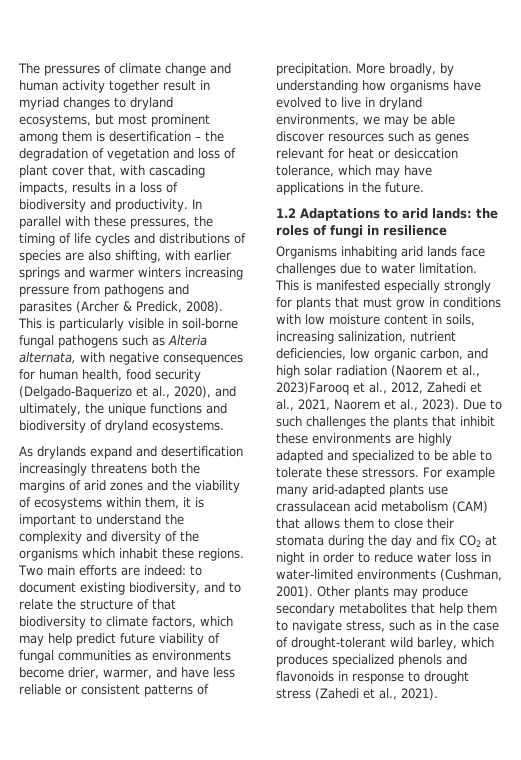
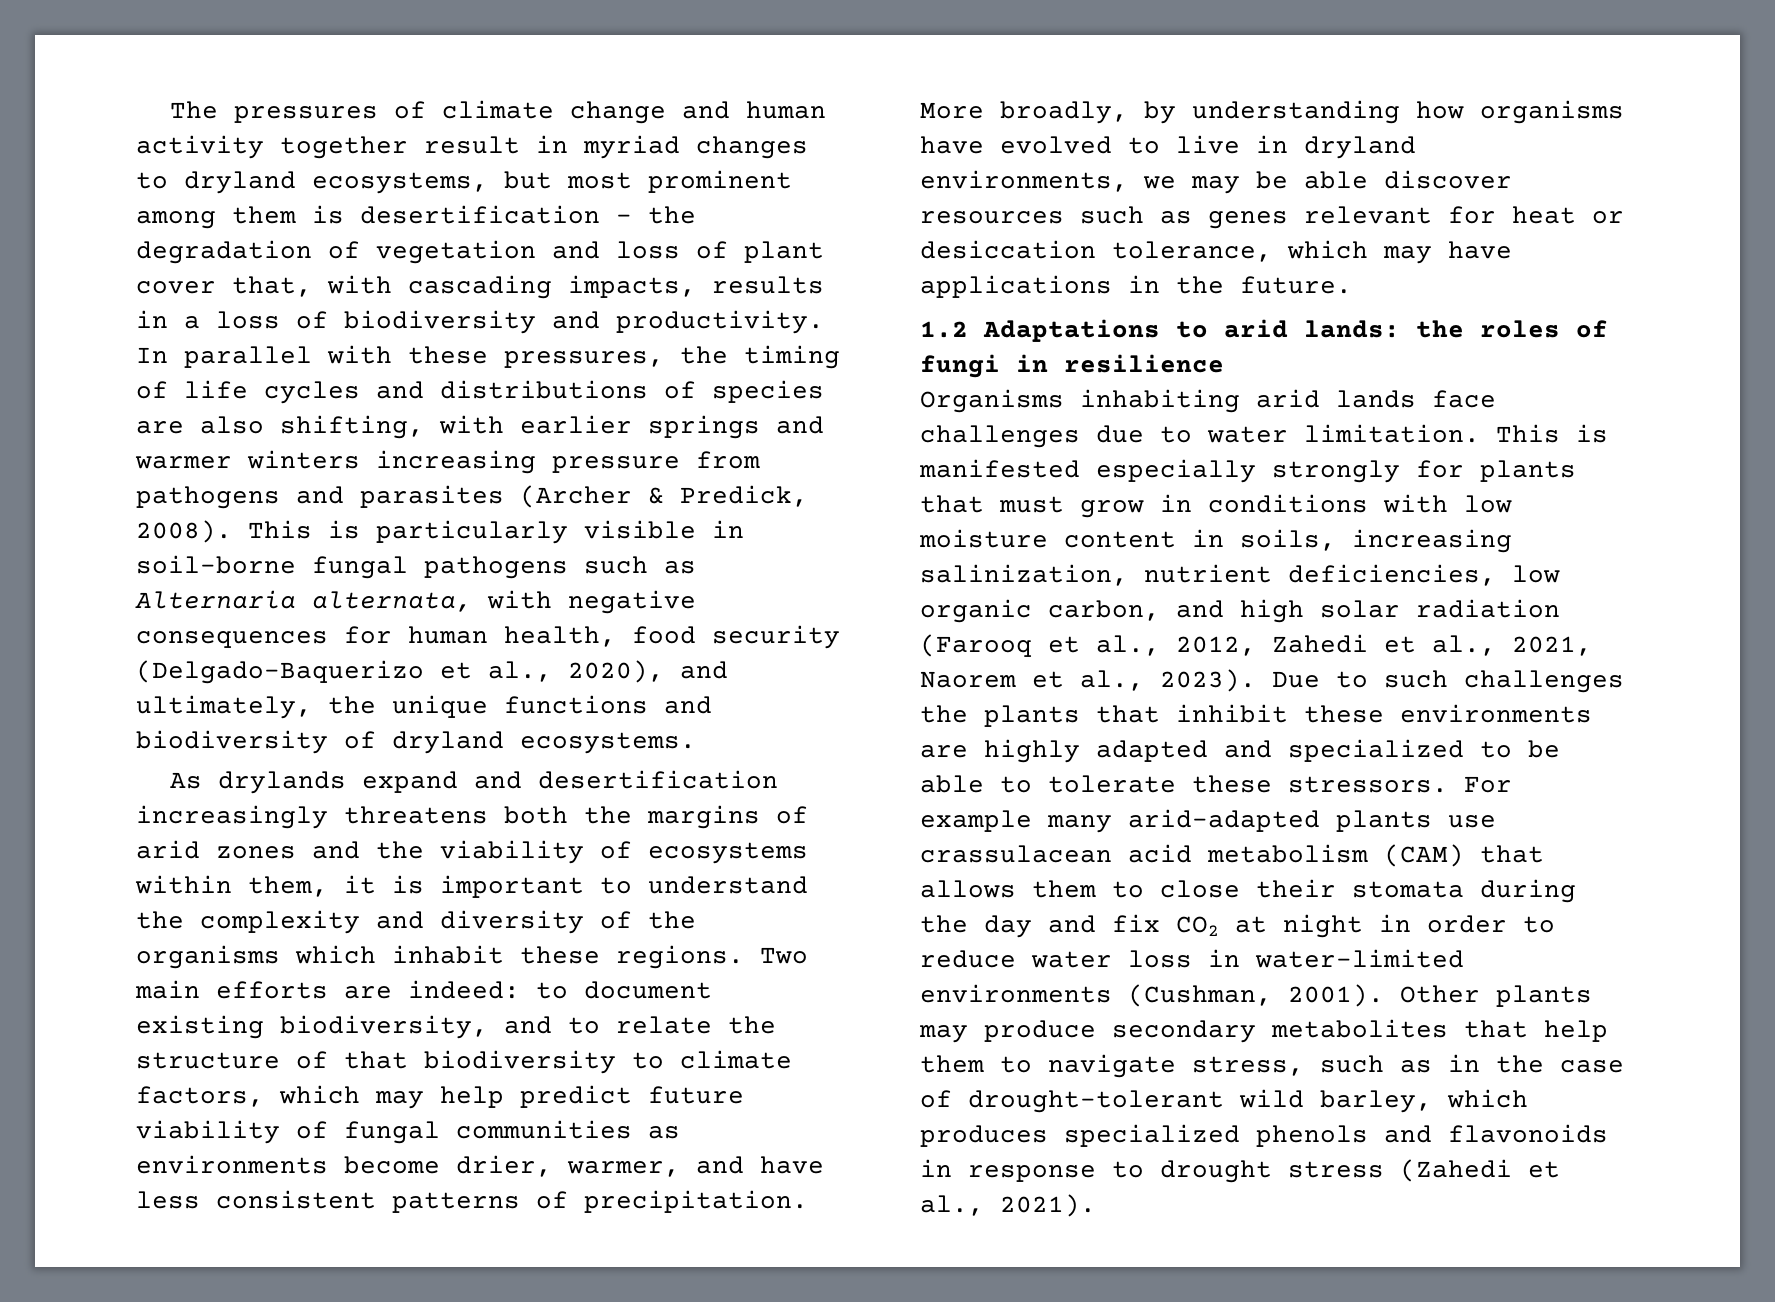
[168,335,207,346] Alteria -> [135,590,296,609] Alternaria
[19,684,77,695] reliable or -> (200, 1200) none
[391,365,480,377] [276,382,349,395] (Naorem et al., 2023)Farooq -> [920,634,1032,657] (Farooq

